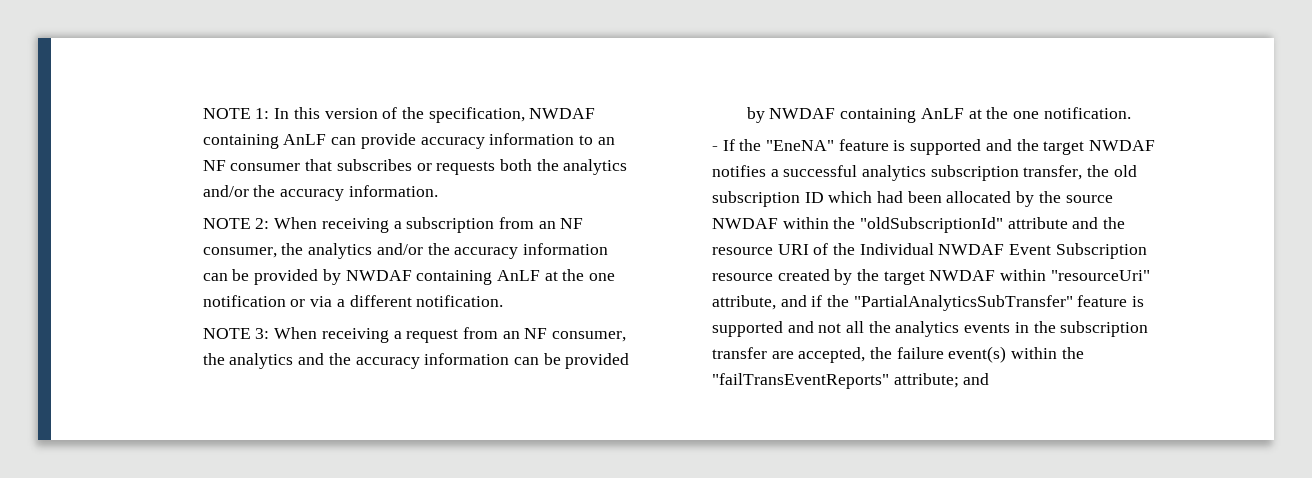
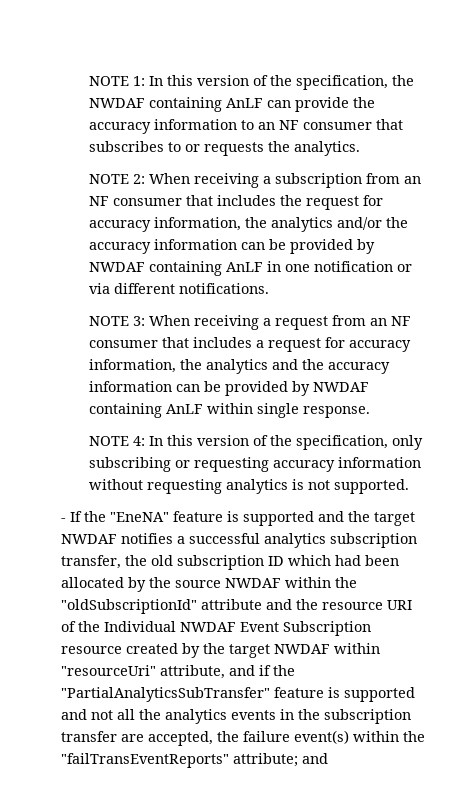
(525, 115) none -> [392,75,415,86] the
(416, 141) none -> [353,97,376,108] the
(412, 165) none -> [168,142,182,152] to
[499,159,628,175] [202,185,438,201] both the analytics and/or the accuracy information. -> [268,141,361,156] the analytics.
[202,247,277,258] consumer, -> [113,195,384,210] [89,217,242,232] consumer that includes the request for accuracy information,
[544,269,585,281] at the -> [267,261,282,272] in
[336,295,504,307] a different notification. -> [114,283,270,294] different notifications.
[552,331,627,342] consumer, -> [89,337,412,352] [89,359,177,373] consumer that includes a request for accuracy information,
[968,107,1131,119] at the one notification. -> [207,403,371,418] [89,435,424,450] [89,457,422,472] [89,479,410,494] within single response. // NOTE 4: In this version of the specification, only subscribing or requesting accuracy information without requesting analytics is not supported.

